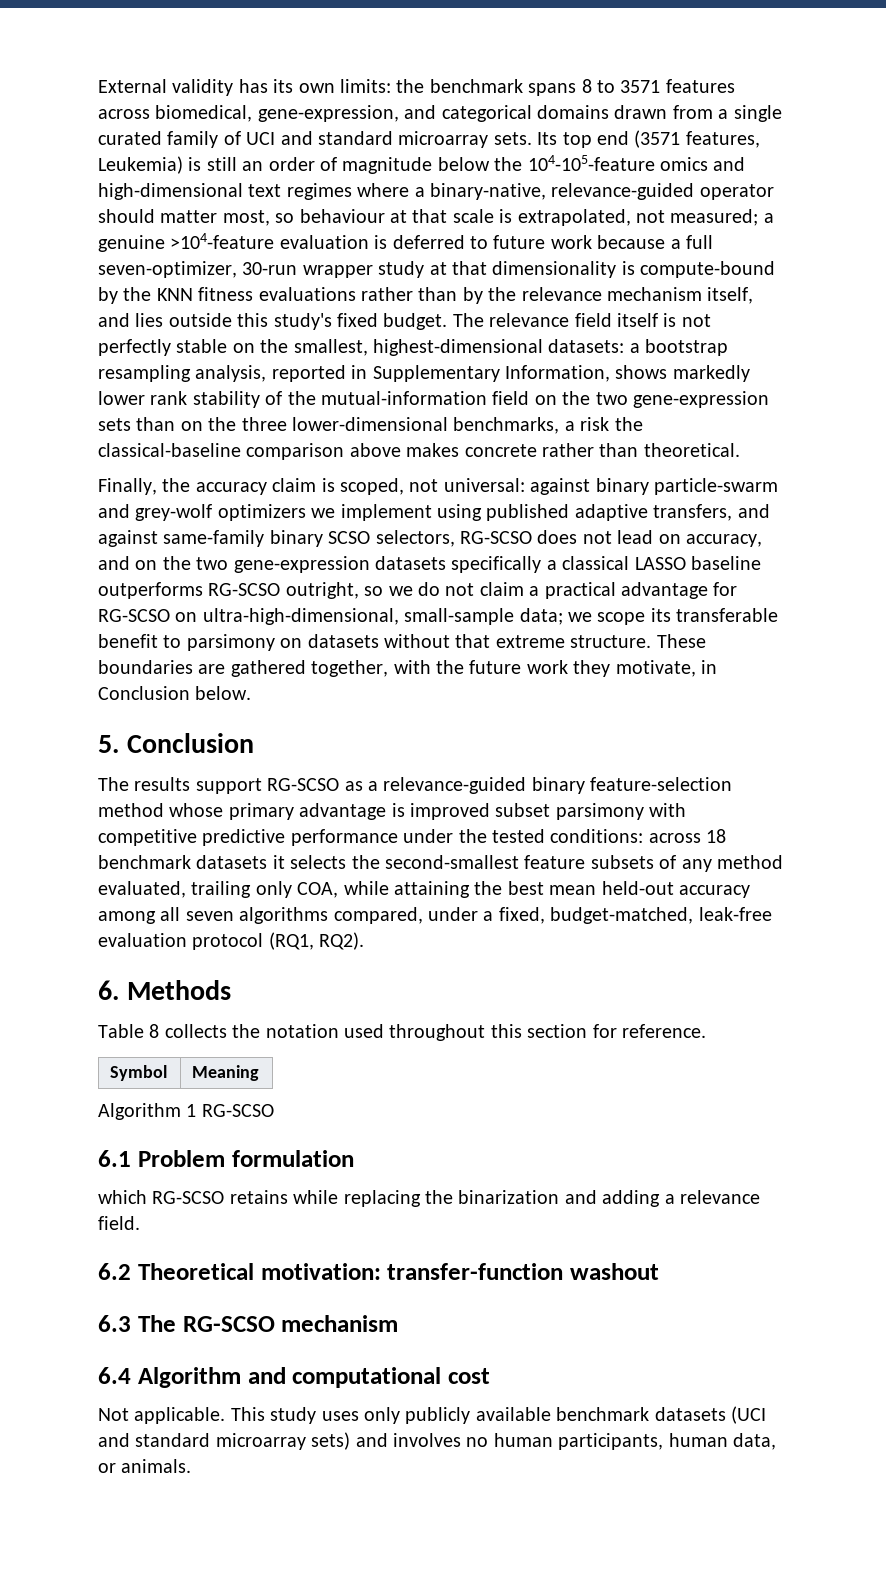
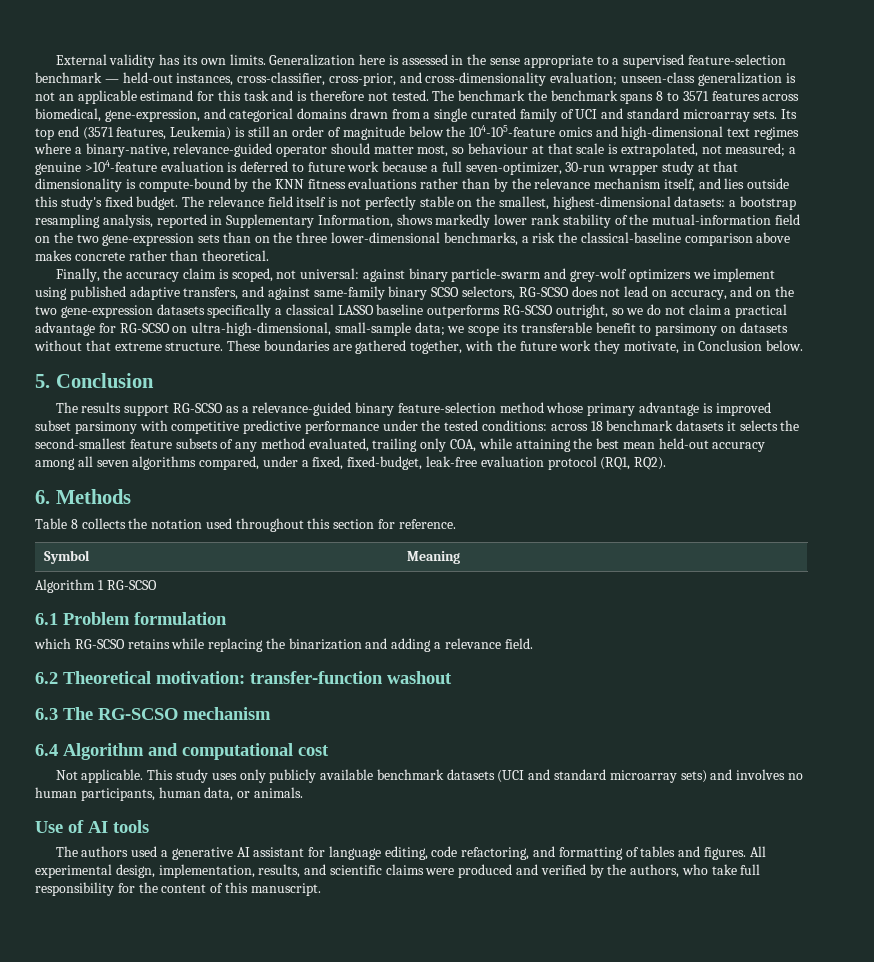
[340,79,391,93] limits: -> [229,54,786,68] [35,72,796,86] [35,90,526,104] limits. Generalization here is assessed in the sense appropriate to a supervised feature-selection benchmark — held-out instances, cross-classifier, cross-prior, and cross-dimensionality evaluation; unseen-class generalization is not an applicable estimand for this task and is therefore not tested. The benchmark
[550,907,694,924] budget-matched, -> [347,456,423,470] fixed-budget,
(192, 1466) none -> [35,820,149,833] [55,846,766,860] [35,864,761,878] [35,882,321,896] // Use of AI tools // The authors used a generative AI assistant for language editing, code refactoring, and formatting of tables and figures. All experimental design, implementation, results, and scientific claims were produced and verified by the authors, who take full responsibility for the content of this manuscript.

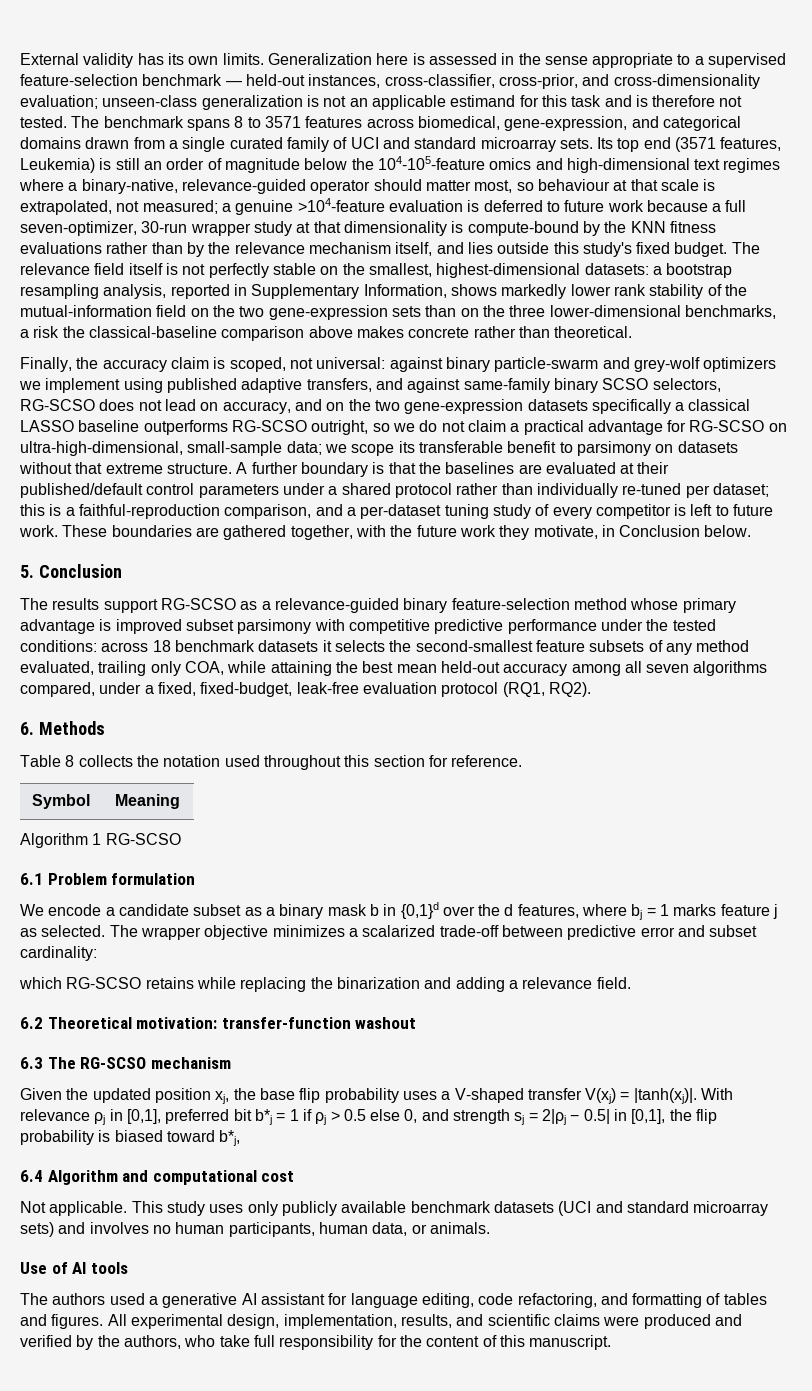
[527,90,618,101] the benchmark -> (184, 122) none
(224, 346) none -> [236,462,670,477] [20,483,769,498] [20,504,774,519] [19,525,58,537] A further boundary is that the baselines are evaluated at their published/default control parameters under a shared protocol rather than individually re-tuned per dataset; this is a faithful-reproduction comparison, and a per-dataset tuning study of every competitor is left to future work.
(227, 618) none -> [20,902,779,920] [20,925,758,940] [20,946,97,961] // We encode a candidate subset as a binary mask b in {0,1}d over the d features, where bj = 1 marks feature j as selected. The wrapper objective minimizes a scalarized trade-off between predictive error and subset cardinality:
(271, 713) none -> [20,1088,734,1104] [20,1109,718,1125] [20,1130,241,1146] // Given the updated position xj, the base flip probability uses a V-shaped transfer V(xj) = |tanh(xj)|. With relevance ρj in [0,1], preferred bit b*j = 1 if ρj > 0.5 else 0, and strength sj = 2|ρj − 0.5| in [0,1], the flip probability is biased toward b*j,

